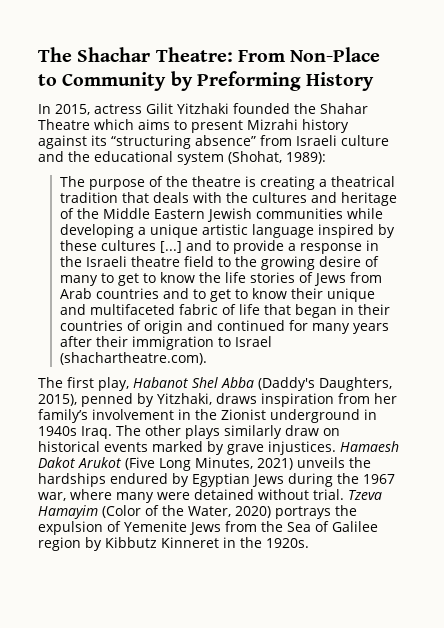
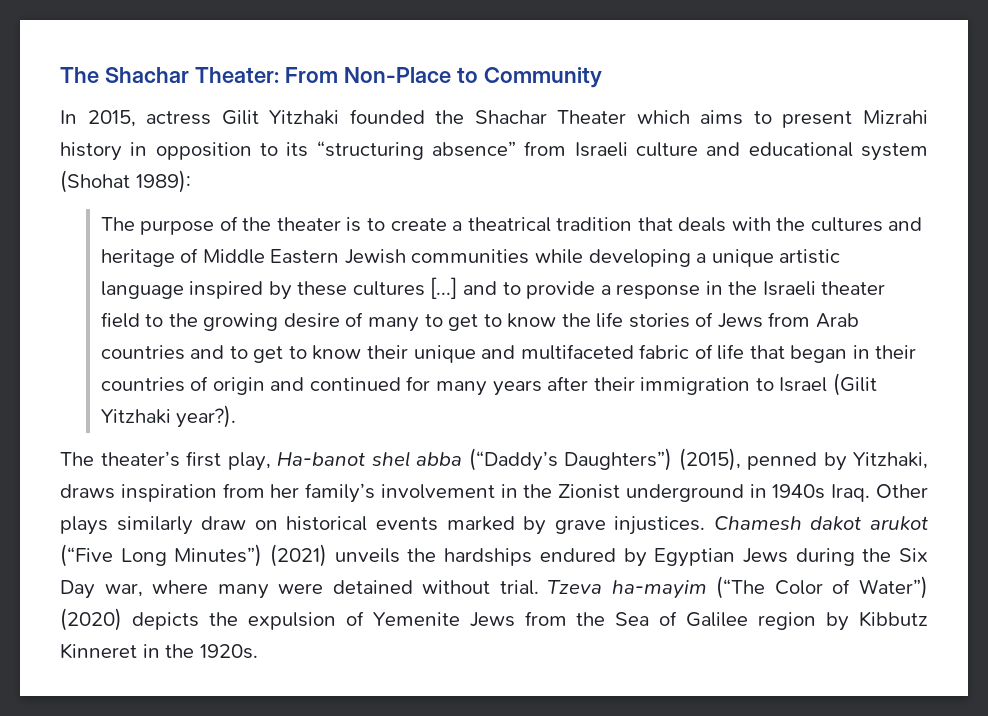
[155,47,233,62] Theatre: -> [194,67,279,83] Theater:
[170,71,375,91] by Preforming History -> (602, 77) none
[320,103,368,114] [38,119,90,130] Shahar Theatre -> [474,110,627,124] Shachar Theater
[38,135,87,149] against -> [130,142,278,160] in opposition to
[68,151,90,162] the -> (741, 149) none
[228,151,282,164] (Shohat, -> [60,170,130,193] (Shohat
[191,176,315,190] theatre is creating -> [276,217,447,232] theater is to create
[76,208,99,219] the -> (199, 255) none
[130,256,180,267] theatre -> [821,281,886,295] theater
[59,352,207,365] [38,377,63,388] (shachartheatre.com). // The -> [832,373,877,396] [100,405,237,428] [60,451,180,467] (Gilit Yitzhaki year?). // The theater’s
[133,377,392,391] [38,394,77,406] Habanot Shel Abba (Daddy's Daughters, 2015), -> [277,448,741,471] Ha-banot shel abba (“Daddy’s Daughters”) (2015),
[116,425,181,436] The other -> [876,484,929,498] Other
[340,441,399,452] [38,457,293,471] Hamaesh Dakot Arukot (Five Long Minutes, 2021) -> [713,516,929,530] [60,544,328,567] Chamesh dakot arukot (“Five Long Minutes”) (2021)
[363,474,395,484] 1967 -> [899,548,929,562] [60,580,95,599] Six Day
[38,505,331,519] Hamayim (Color of the Water, 2020) portrays -> [611,576,929,599] [60,608,199,631] ha-mayim (“The Color of Water”) (2020) depicts

